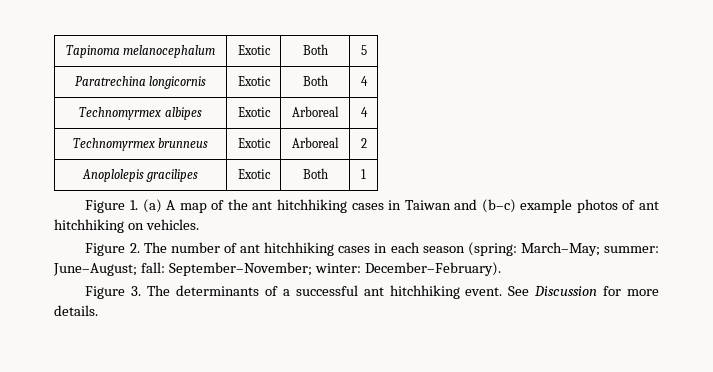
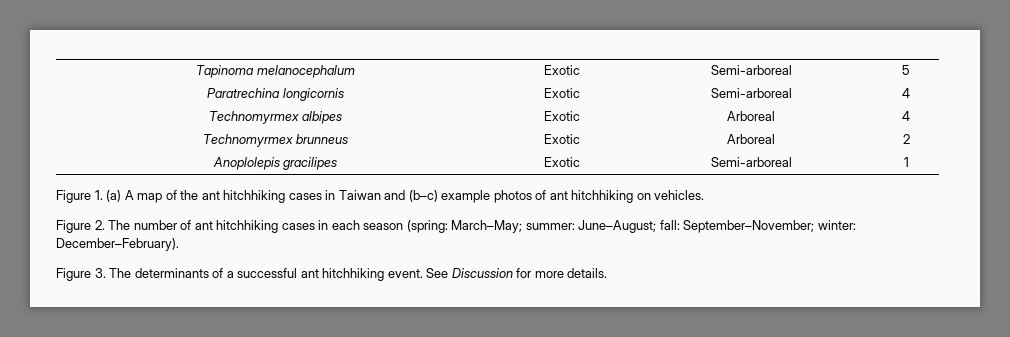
[302,44,328,55] Both -> [710,65,792,75] Semi-arboreal
[302,75,328,86] Both -> [710,88,792,98] Semi-arboreal
[302,168,328,179] Both -> [710,157,792,167] Semi-arboreal

